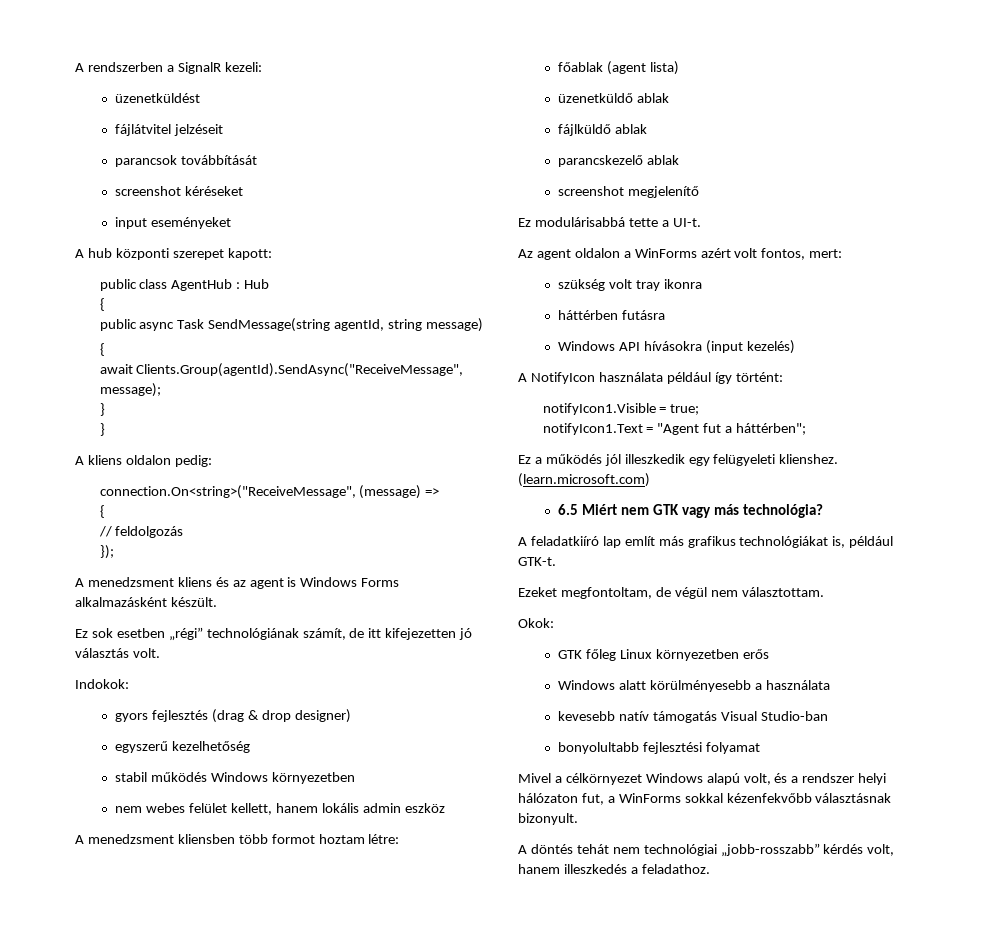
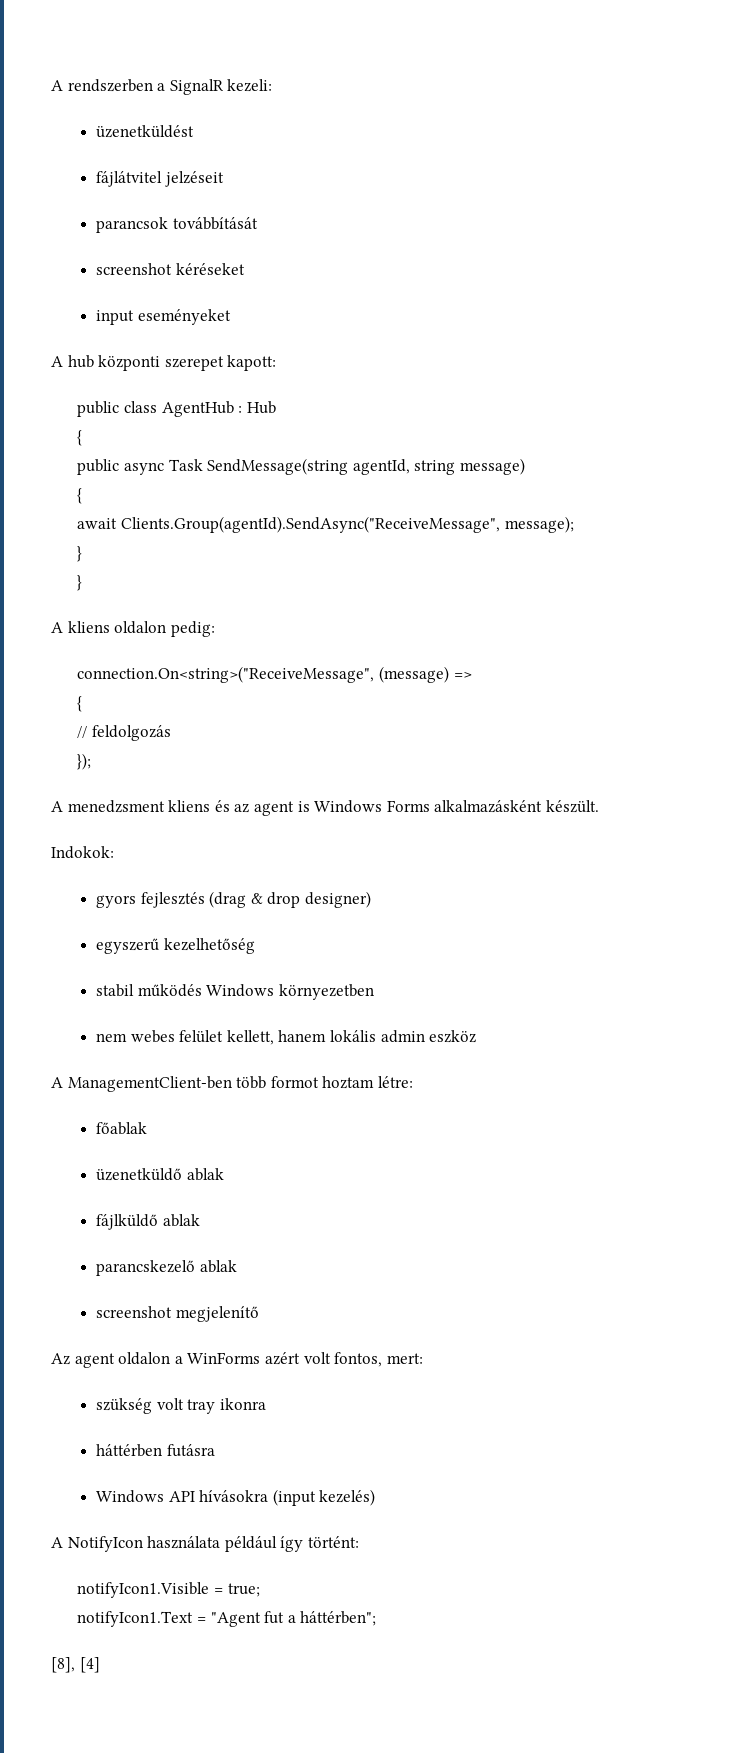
[75,627,473,641] [75,648,160,658] // Ez sok esetben „régi” technológiának számít, de itt kifejezetten jó választás volt. -> (599, 806) none
[87,834,235,844] menedzsment kliensben -> [67,1076,232,1092] ManagementClient-ben
[607,61,680,75] (agent lista) -> (148, 1128) none
[518,217,701,227] // Ez modulárisabbá tette a UI-t. -> (259, 1314) none
[518,454,839,466] [518,473,650,487] [558,504,823,518] [518,536,894,548] [518,557,556,566] [518,587,824,599] [518,618,554,628] [558,649,770,661] [558,680,831,692] [558,711,829,723] [558,742,761,754] [518,773,887,785] [518,793,892,805] [518,813,578,825] [518,843,895,857] [518,864,710,874] Ez a működés jól illeszkedik egy felügyeleti klienshez. (learn.microsoft.com) // 6.5 Miért nem GTK vagy más technológia? // A feladatkiíró lap említ más grafikus technológiákat is, például GTK-t. // Ezeket megfontoltam, de végül nem választottam. // Okok: // GTK főleg Linux környezetben erős // Windows alatt körülményesebb a használata // kevesebb natív támogatás Visual Studio-ban // bonyolultabb fejlesztési folyamat // Mivel a célkörnyezet Windows alapú volt, és a rendszer helyi hálózaton fut, a WinForms sokkal kézenfekvőbb választásnak bizonyult. // A döntés tehát nem technológiai „jobb-rosszabb” kérdés volt, hanem illeszkedés a feladathoz. -> [51,1657,100,1673] [8], [4]

